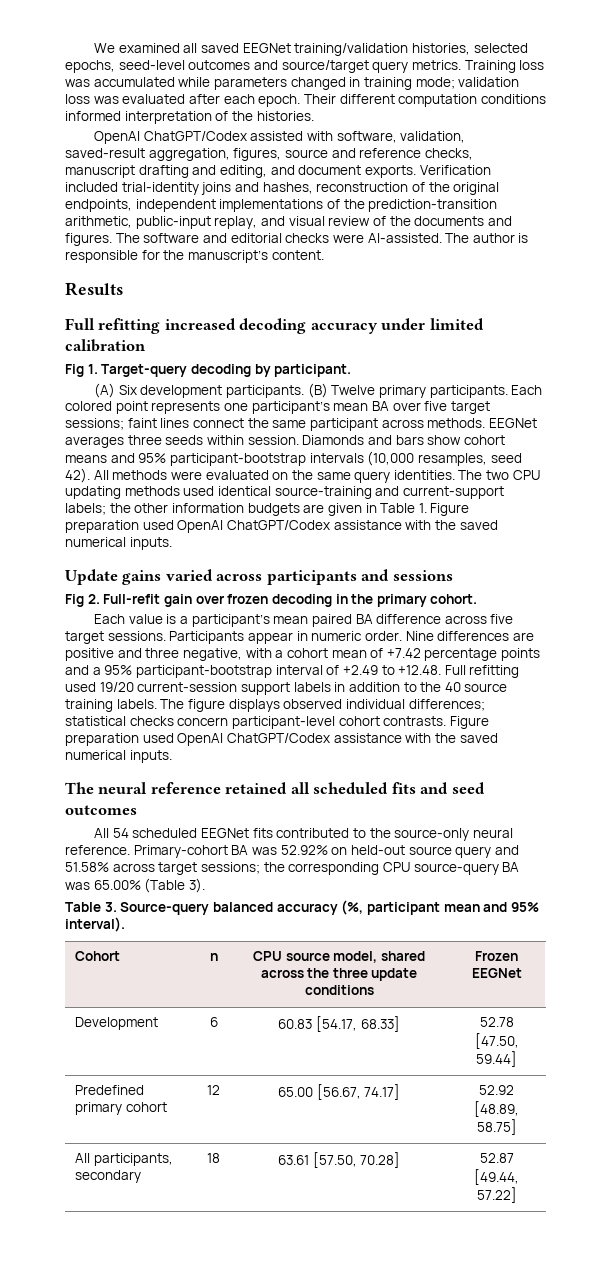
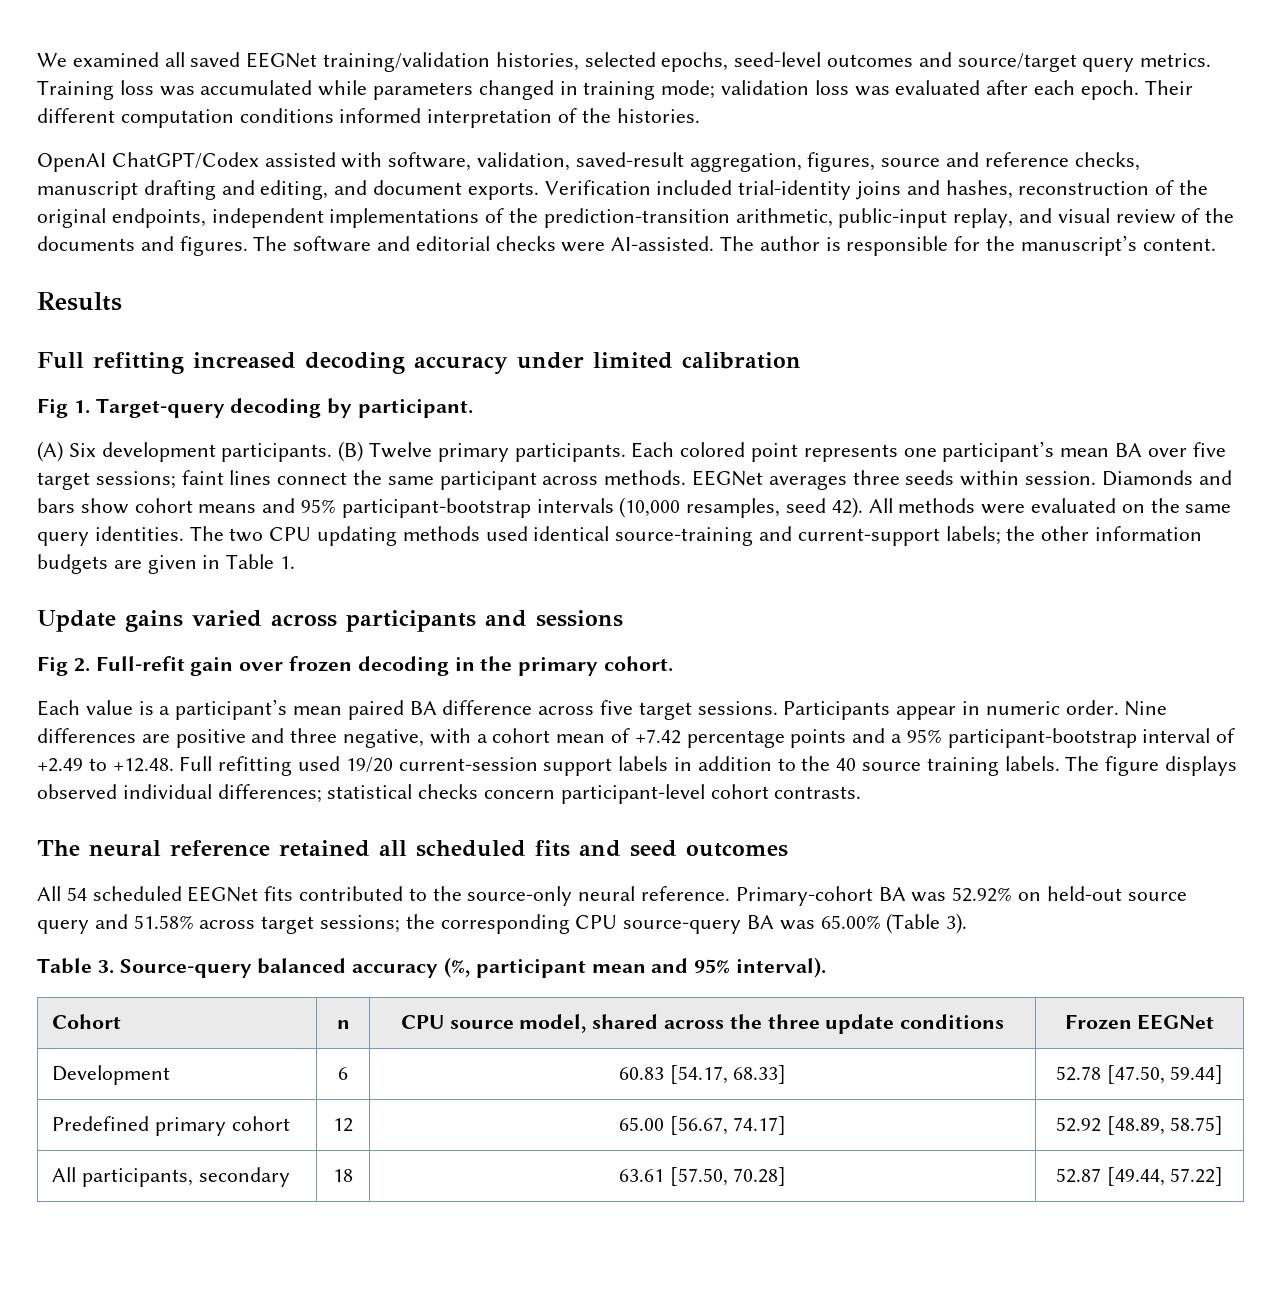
[430,503,470,516] [65,520,498,533] [65,537,172,550] Figure preparation used OpenAI ChatGPT/Codex assistance with the saved numerical inputs. -> (296, 562) none
[449,716,489,729] [65,733,498,746] [65,750,172,763] Figure preparation used OpenAI ChatGPT/Codex assistance with the saved numerical inputs. -> (862, 792) none

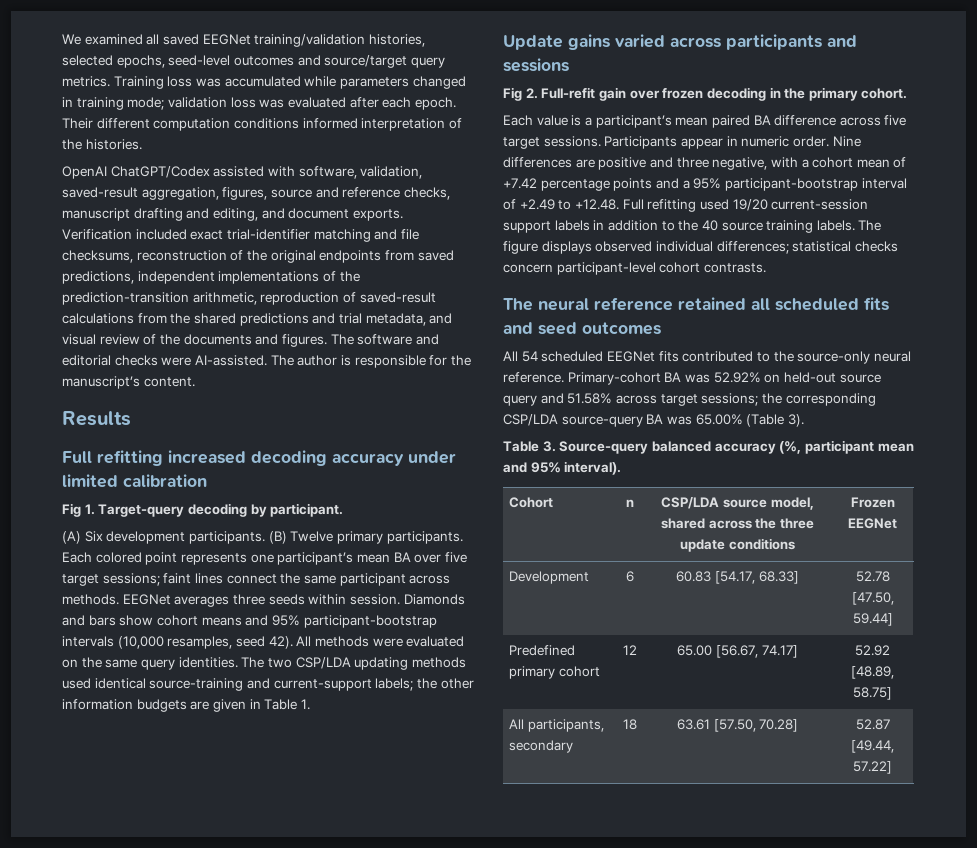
[738,180,1209,200] [37,208,206,228] trial-identity joins and hashes, reconstruction of the original endpoints, -> [190,229,419,242] [62,250,454,263] [62,271,134,284] exact trial-identifier matching and file checksums, reconstruction of the original endpoints from saved predictions,
[838,208,1014,228] public-input replay, -> [260,292,436,305] [62,313,426,326] reproduction of saved-result calculations from the shared predictions and trial metadata,
[269,527,312,541] CPU -> [295,657,351,669] CSP/LDA
[575,915,618,929] CPU -> [503,414,558,426] CSP/LDA
[400,1015,444,1029] CPU -> [661,497,720,509] CSP/LDA

